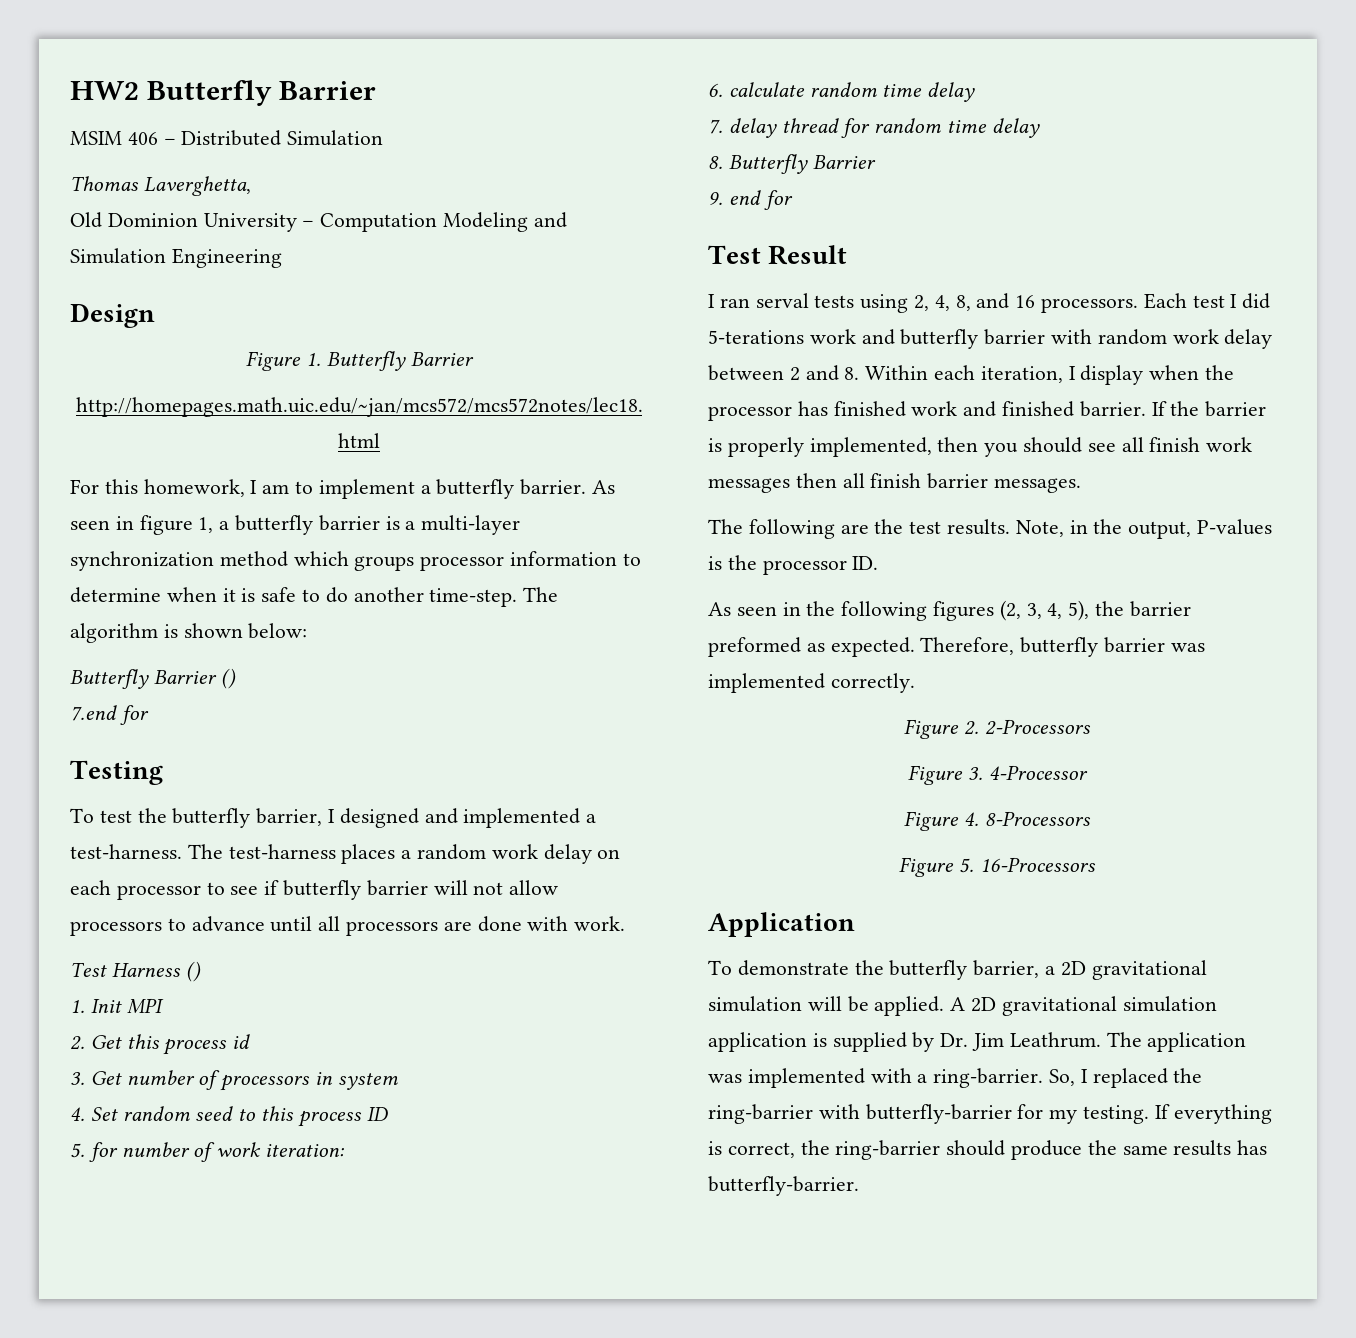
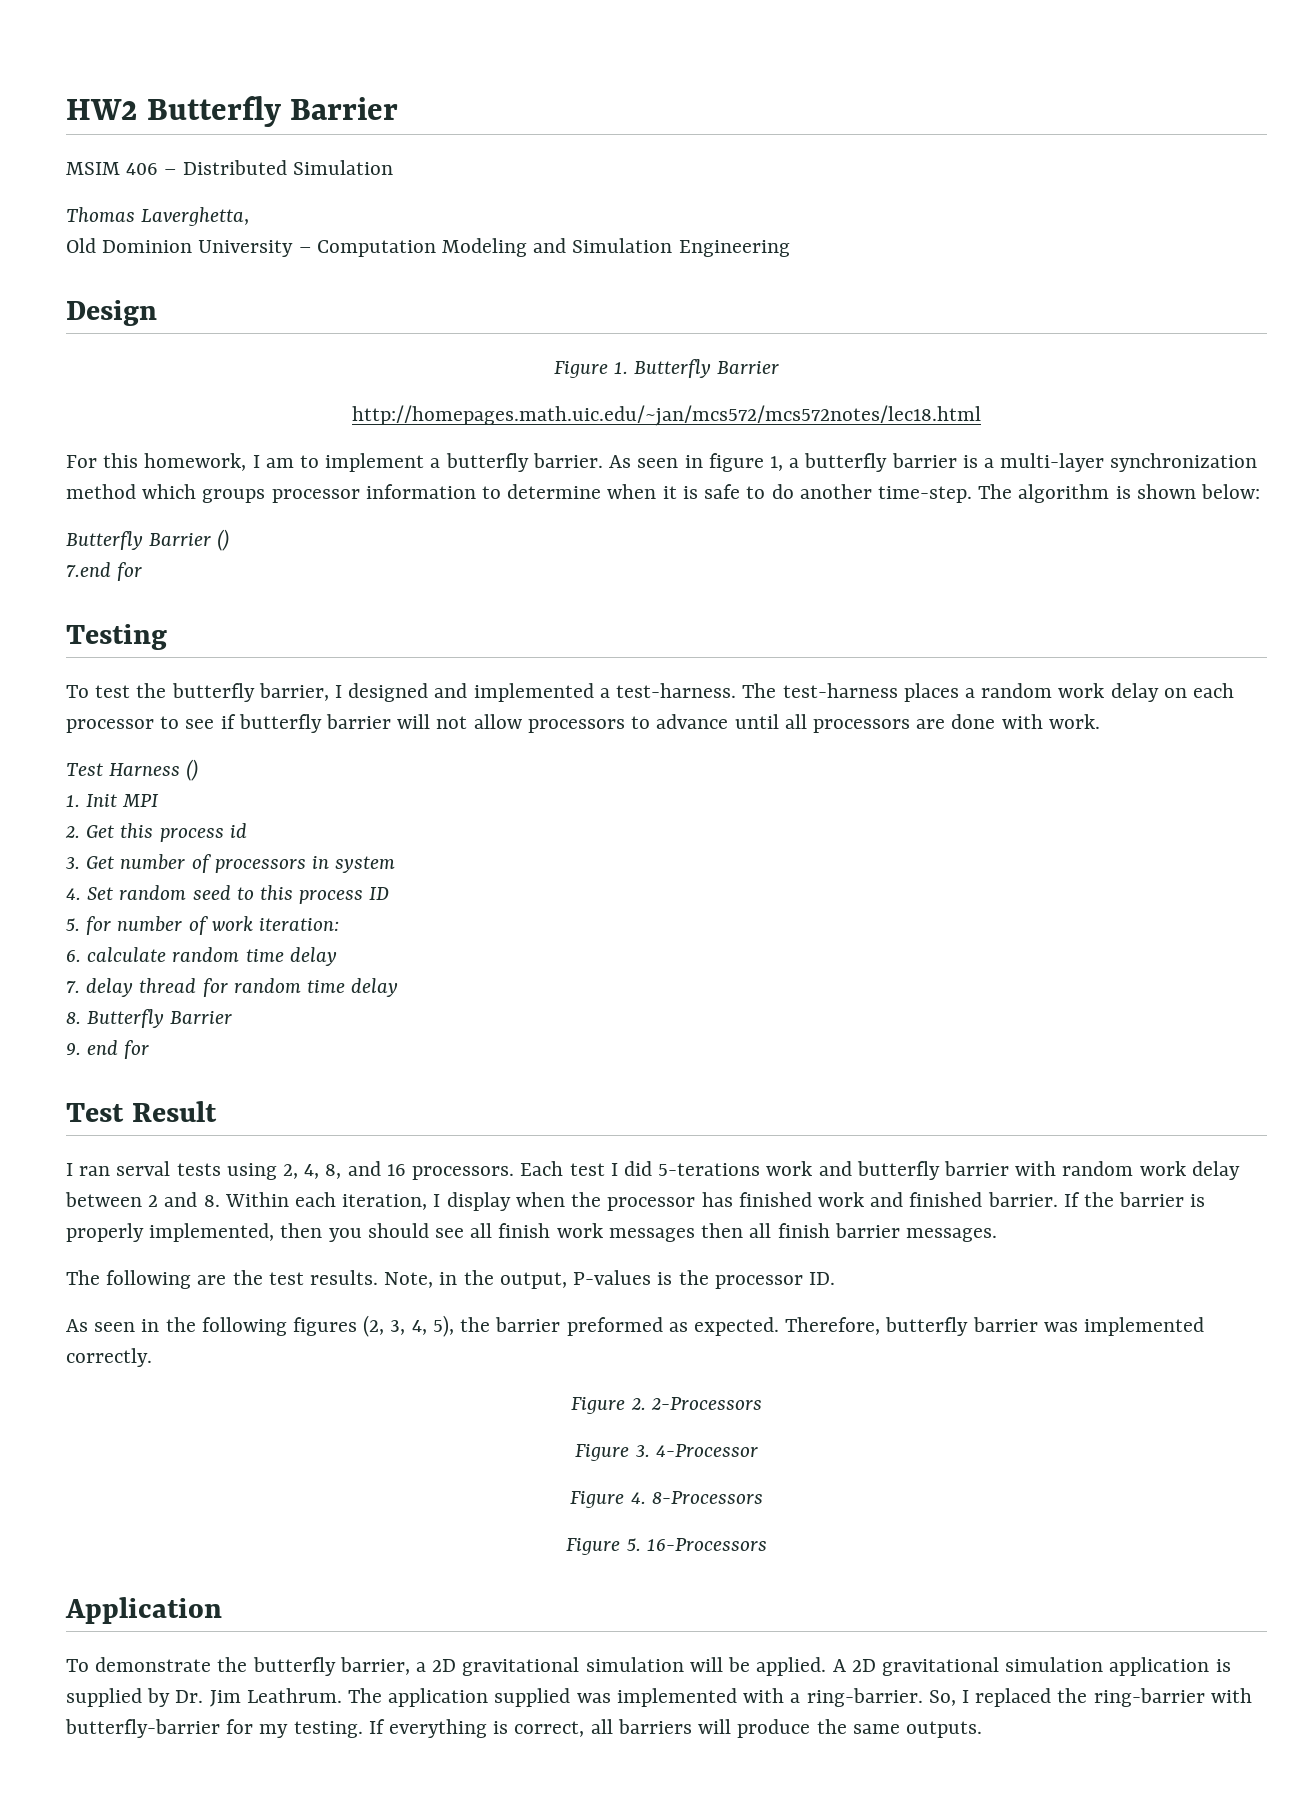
(1247, 1042) none -> [494,1688,571,1707] supplied
[800,1140,1268,1160] [708,1176,859,1196] the ring-barrier should produce the same results has butterfly-barrier. -> [590,1719,982,1738] all barriers will produce the same outputs.

